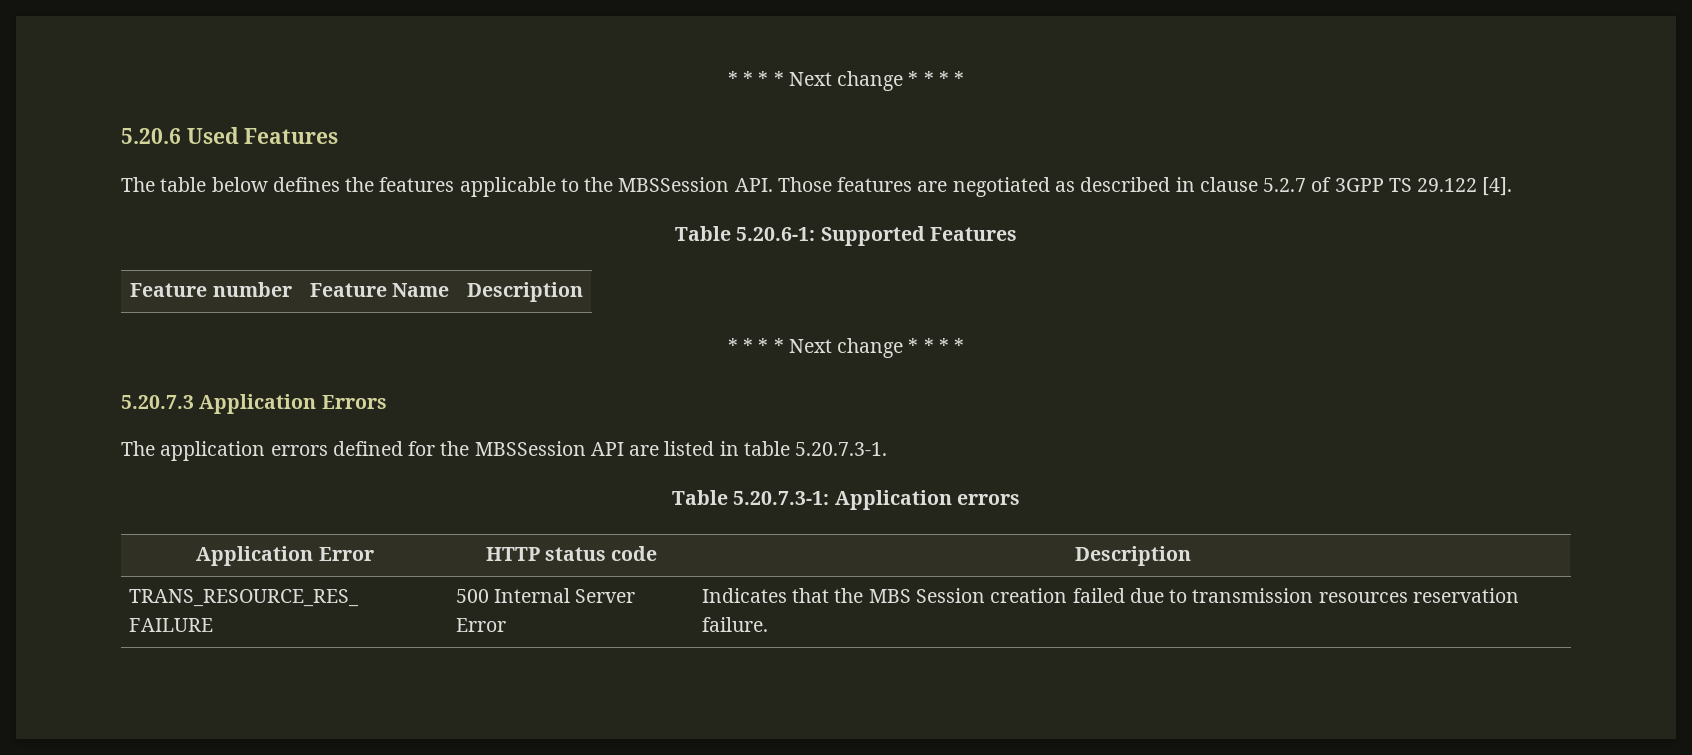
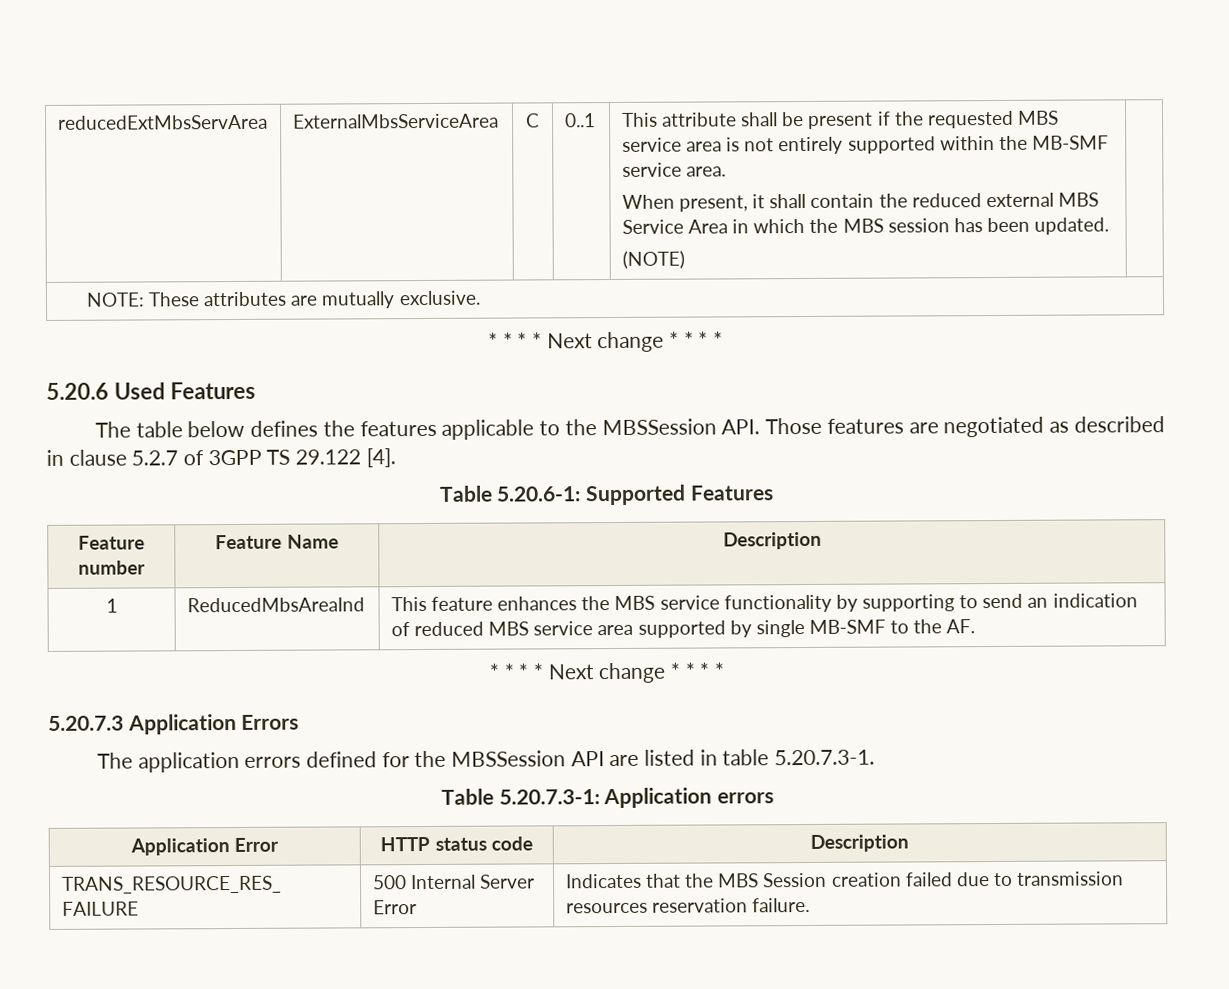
(727, 78) none -> [57,114,268,130] [292,113,499,129] [526,113,540,128] [564,113,596,128] [621,110,1059,129] [621,135,1109,155] [621,162,727,177] [621,192,1099,212] [621,217,1110,235] [621,250,685,269] [85,290,481,309] reducedExtMbsServArea | ExternalMbsServiceArea | C | 0..1 | This attribute shall be present if the requested MBS service area is not entirely supported within the MB-SMF service area. // When present, it shall contain the reduced external MBS Service Area in which the MBS session has been updated. // (NOTE) | // NOTE: These attributes are mutually exclusive. //
(583, 292) none -> [105,598,118,613] [186,597,365,613] [390,593,1138,613] [390,619,976,638] // 1 | ReducedMbsAreaInd | This feature enhances the MBS service functionality by supporting to send an indication of reduced MBS service area supported by single MB-SMF to the AF.

